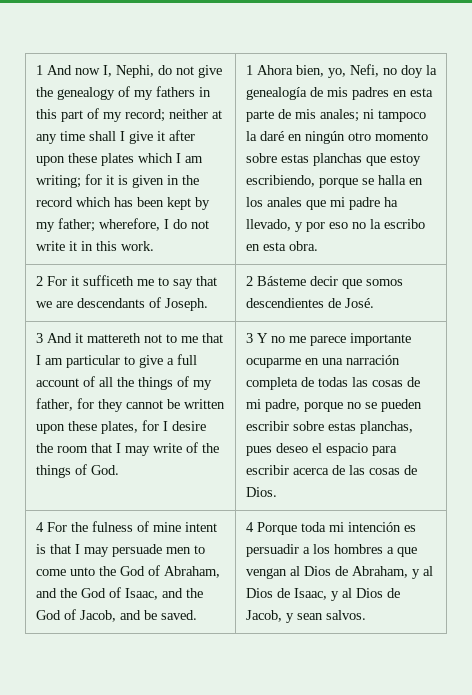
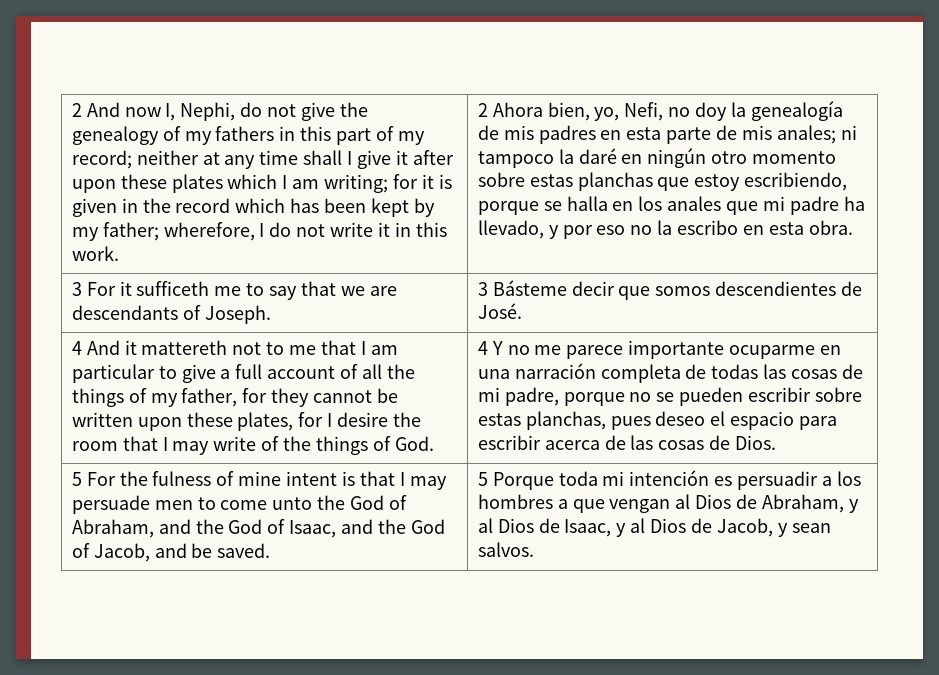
[35,65,43,75] 1 -> [71,103,82,117] 2
[245,65,253,75] 1 -> [477,103,488,117] 2
[35,276,43,286] 2 -> [71,282,82,296] 3
[245,276,253,286] 2 -> [477,282,488,296] 3
[35,333,43,343] 3 -> [71,341,82,355] 4
[245,333,253,343] 3 -> [477,341,488,355] 4
[35,522,44,532] 4 -> [71,472,82,486] 5
[245,522,254,532] 4 -> [477,472,488,486] 5

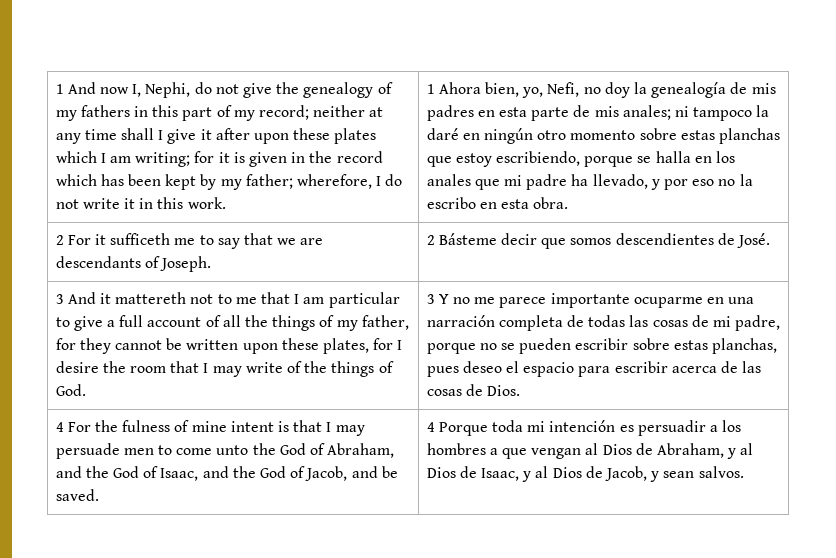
[71,103,82,117] 2 -> [55,84,64,94] 1
[477,103,488,117] 2 -> [426,84,435,94] 1
[71,282,82,296] 3 -> [55,235,64,245] 2
[477,282,488,296] 3 -> [426,235,435,245] 2
[71,341,82,355] 4 -> [55,294,64,304] 3
[477,341,488,355] 4 -> [426,294,435,304] 3
[71,472,82,486] 5 -> [55,422,64,432] 4
[477,472,488,486] 5 -> [426,422,435,432] 4

